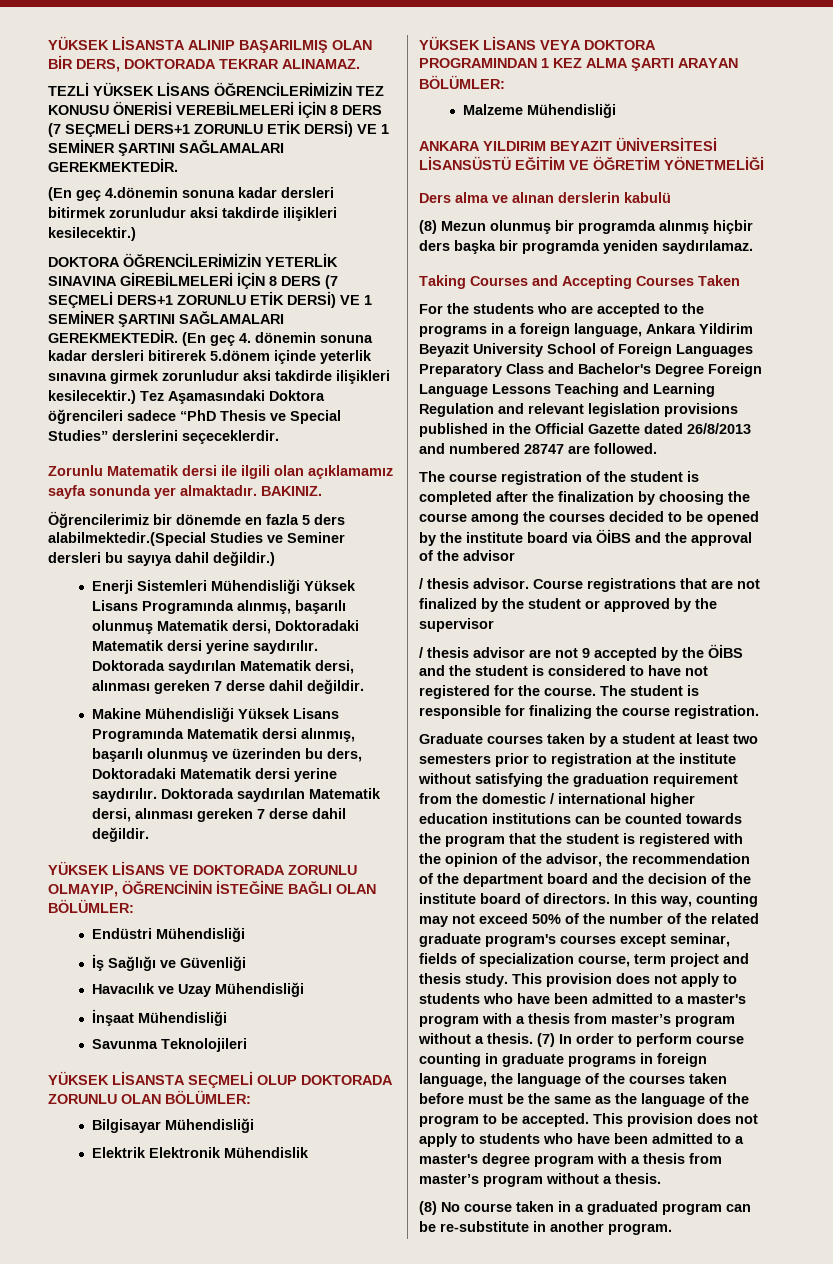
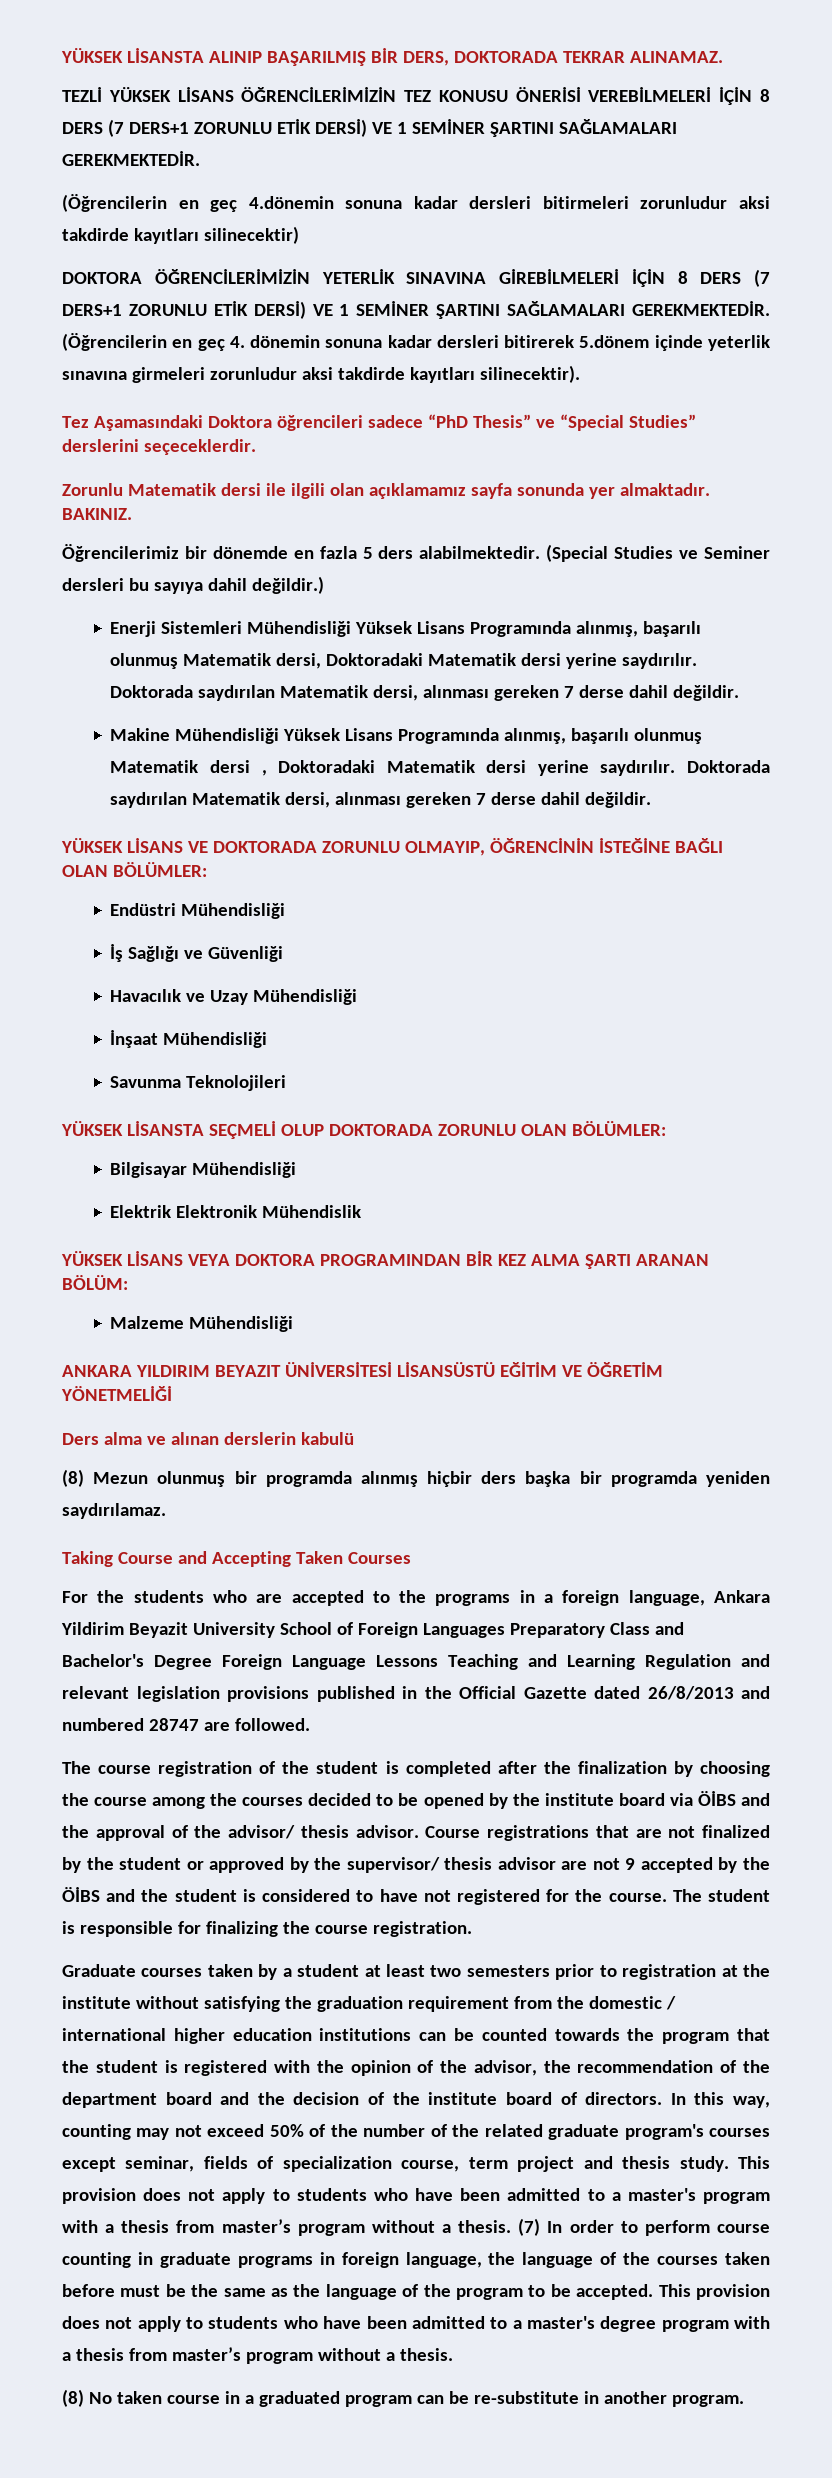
[332,40,372,50] OLAN -> (366, 58) none
[65,120,130,137] SEÇMELİ -> (124, 128) none
[48,187,72,201] (En -> [62,194,199,212] (Öğrencilerin en
[48,207,337,221] [48,227,136,241] bitirmek zorunludur aksi takdirde ilişikleri kesilecektir.) -> [542,196,770,209] [62,226,299,244] bitirmeleri zorunludur aksi takdirde kayıtları silinecektir)
[48,291,113,308] SEÇMELİ -> (770, 278) none
[182,332,206,346] (En -> [62,333,193,351] (Öğrencilerin en
[110,370,390,384] [48,390,136,404] girmek zorunludur aksi takdirde ilişikleri kesilecektir.) -> [131,365,580,383] girmeleri zorunludur aksi takdirde kayıtları silinecektir). //
[220,410,341,424] Thesis ve Special -> [472,414,624,431] Thesis” ve “Special
[48,532,206,546] alabilmektedir.(Special -> [419,544,609,562] alabilmektedir. (Special
[187,728,356,742] [92,748,363,762] Matematik dersi alınmış, başarılı olunmuş ve üzerinden bu ders, -> [504,728,703,744] [110,760,267,776] alınmış, başarılı olunmuş Matematik dersi ,
[541,58,549,68] 1 -> [465,1251,493,1266] BİR
[678,58,738,68] [419,75,505,89] ARAYAN BÖLÜMLER: -> [635,1254,709,1266] [62,1275,128,1290] ARANAN BÖLÜM:
[470,276,528,286] Courses -> [117,1552,173,1564] Course
[636,275,740,286] Courses Taken -> [295,1551,411,1564] Taken Courses
[463,550,515,561] [419,578,423,589] advisor // / -> [228,1825,295,1839] advisor/
[419,618,494,632] [419,647,423,658] supervisor // / -> [346,1857,440,1873] supervisor/
[464,1201,554,1212] course taken -> [116,2391,220,2404] taken course

